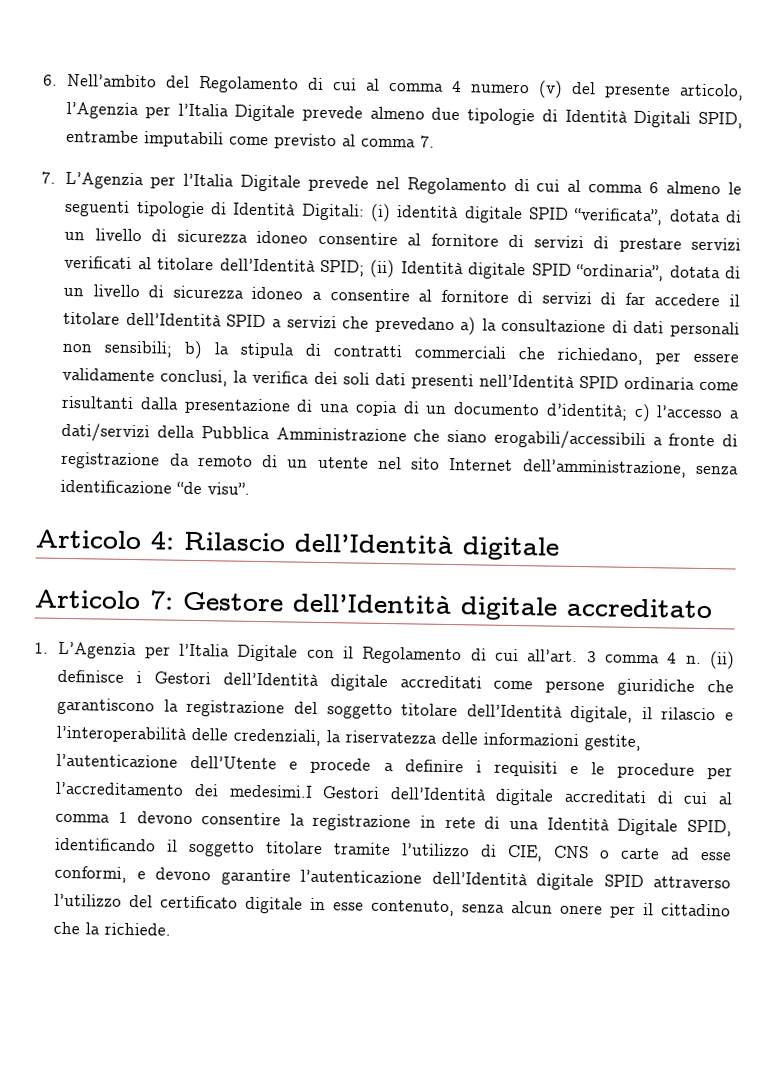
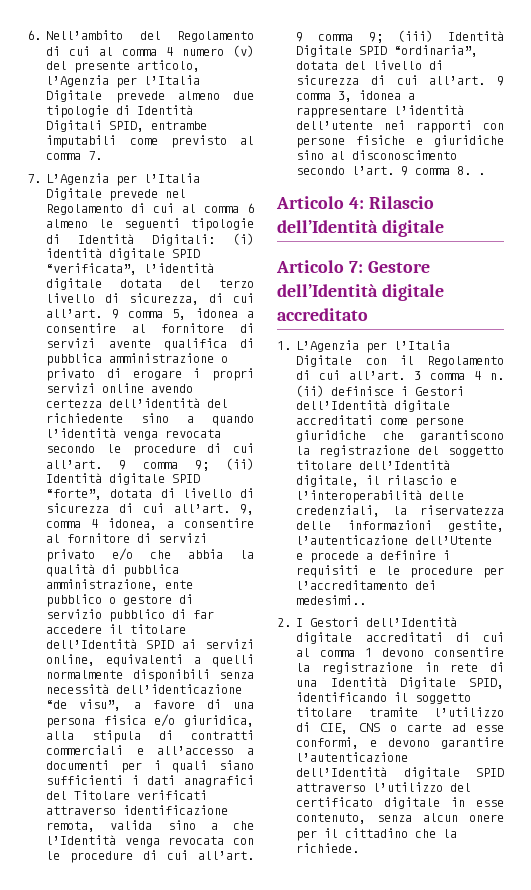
[669,209,743,223] [64,228,741,253] [64,255,741,282] [63,284,592,305] dotata di un livello di sicurezza idoneo consentire al fornitore di servizi di prestare servizi verificati al titolare dell’Identità SPID; (ii) Identità digitale SPID “ordinaria”, dotata di un livello di sicurezza idoneo a consentire al fornitore di servizi -> [144,263,215,273] [46,278,254,290] [46,293,254,305] [46,308,254,320] [46,323,254,333] [46,338,254,351] [46,353,229,366] [46,368,254,381] [46,383,194,393] [46,398,229,408] [46,413,254,426] [46,428,222,440] [46,443,254,456] [46,458,254,471] [46,473,201,485] [46,488,254,500] [46,503,254,515] [46,518,254,530] [46,533,208,543] [46,548,254,562] [46,564,180,577] [46,579,194,591] [46,594,194,607] [46,609,166,622] l’identità digitale dotata del terzo livello di sicurezza, di cui all’art. 9 comma 5, idonea a consentire al fornitore di servizi avente qualifica di pubblica amministrazione o privato di erogare i propri servizi online avendo certezza dell’identità del richiedente sino a quando l’identità venga revocata secondo le procedure di cui all’art. 9 comma 9; (ii) Identità digitale SPID “forte”, dotata di livello di sicurezza di cui all’art. 9, comma 4 idonea, a consentire al fornitore di servizi privato e/o che abbia la qualità di pubblica amministrazione, ente pubblico o gestore di servizio pubblico
[271,315,740,338] [62,340,739,366] [62,367,739,391] [62,395,740,423] [61,422,739,451] [61,451,739,478] [60,479,251,495] a servizi che prevedano a) la consultazione di dati personali non sensibili; b) la stipula di contratti commerciali che richiedano, per essere validamente conclusi, la verifica dei soli dati presenti nell’Identità SPID ordinaria come risultanti dalla presentazione di una copia di un documento d’identità; c) l’accesso a dati/servizi della Pubblica Amministrazione che siano erogabili/accessibili a fronte di registrazione da remoto di un utente nel sito Internet dell’amministrazione, senza identificazione “de visu”. -> [182,639,254,649] [46,654,254,667] [46,669,254,682] [46,684,243,694] [46,699,255,711] [46,714,254,728] [46,730,254,743] [46,745,254,755] [46,760,254,773] [46,775,254,787] [46,790,208,800] [46,805,229,815] [46,820,254,832] [46,835,254,847] [46,850,254,863] [296,30,504,43] [296,45,479,57] [296,60,444,70] [296,75,504,86] [296,90,416,102] [296,105,465,118] [296,120,504,133] [296,135,504,148] [296,150,458,160] [296,166,486,176] ai servizi online, equivalenti a quelli normalmente disponibili senza necessità dell’identicazione “de visu”, a favore di una persona fisica e/o giuridica, alla stipula di contratti commerciali e all’accesso a documenti per i quali siano sufficienti i dati anagrafici del Titolare verificati attraverso identificazione remota, valida sino a che l’Identità venga revocata con le procedure di cui all’art. 9 comma 9; (iii) Identità Digitale SPID “ordinaria”, dotata del livello di sicurezza di cui all’art. 9 comma 3, idonea a rappresentare l’identità dell’utente nei rapporti con persone fisiche e giuridiche sino al disconoscimento secondo l’art. 9 comma 8. .
[228,784,313,798] medesimi.I -> [296,595,367,605] [277,618,304,627] medesimi.. // 2. I

